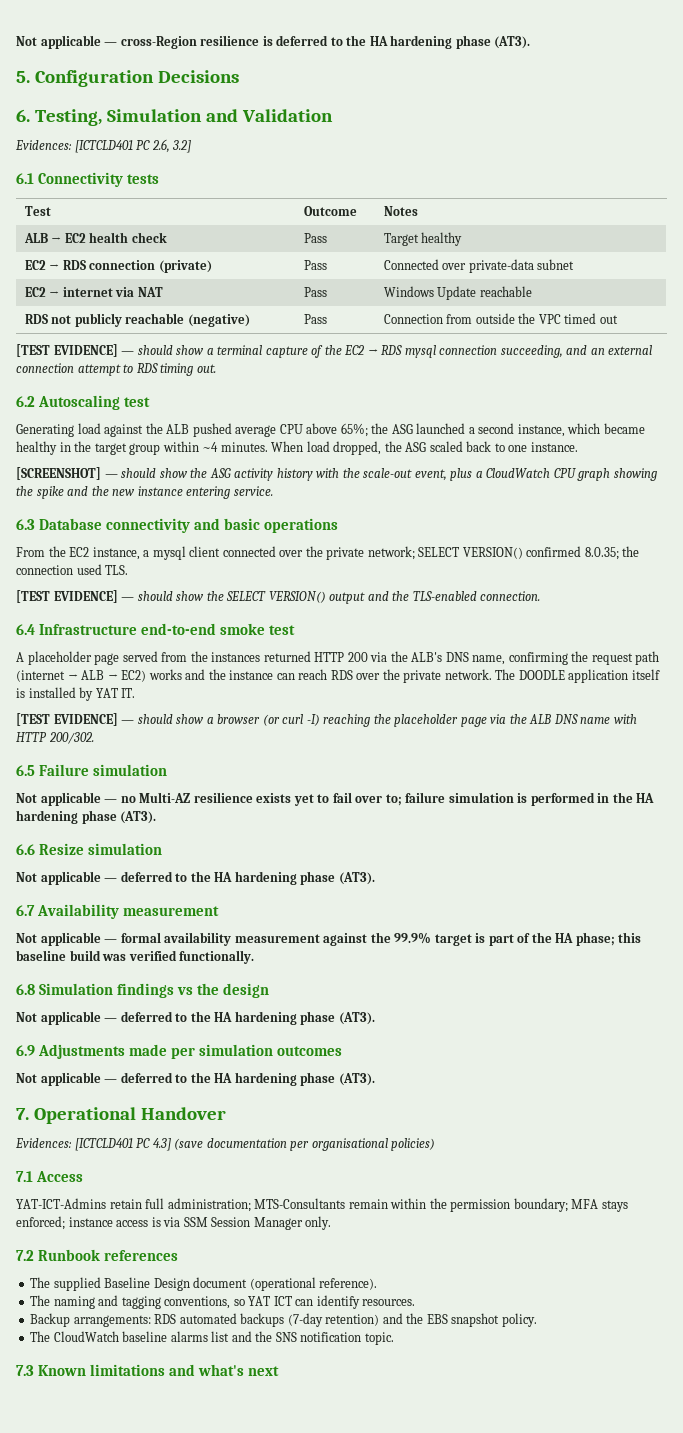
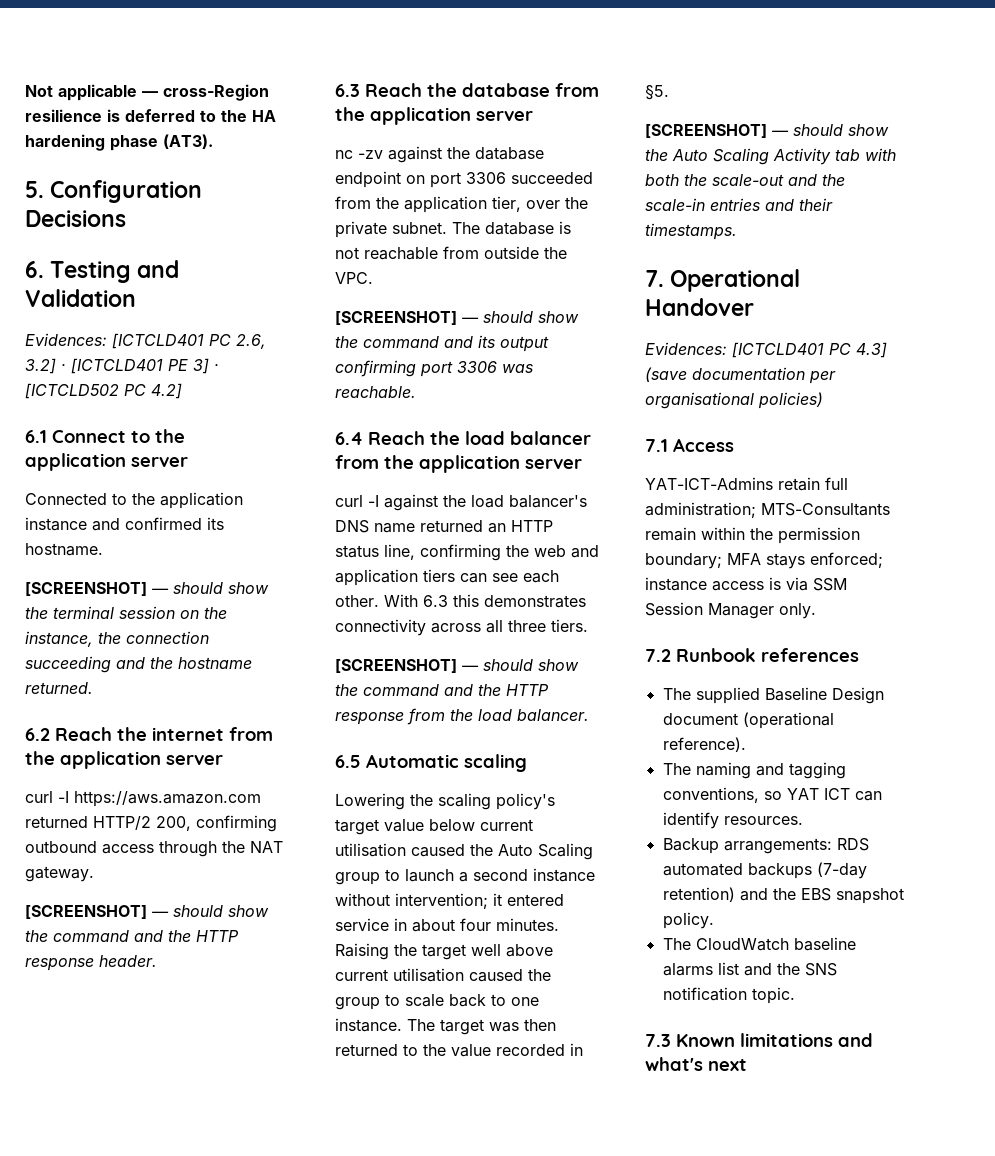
[34,109,202,126] Testing, Simulation -> [50,261,132,283] Testing
[16,172,159,187] [24,206,51,216] [303,206,357,216] [383,206,418,216] [23,232,167,243] [303,233,327,243] [383,232,463,246] [24,260,212,273] [303,260,327,270] [383,259,575,273] [24,287,163,297] [303,287,327,297] [383,286,532,300] [24,313,250,327] [303,314,327,324] [383,313,618,324] [16,344,653,358] [16,363,216,376] [16,395,150,410] [16,423,645,437] [16,441,578,455] [16,467,657,481] [16,486,273,499] [16,518,338,533] [16,546,640,560] [16,564,129,575] [16,590,541,604] [16,623,295,635] [16,651,660,665] [16,669,660,683] [16,687,136,701] [16,713,637,727] [16,732,94,744] [16,764,167,776] [16,792,655,806] [16,810,157,824] [16,843,162,855] [16,871,375,885] [16,904,219,919] [16,932,642,946] [16,950,255,964] [16,983,269,998] [16,1011,375,1025] [16,1044,342,1059] [16,1072,375,1086] // 6.1 Connectivity tests // Test | Outcome | Notes // ALB → EC2 health check | Pass | Target healthy // EC2 → RDS connection (private) | Pass | Connected over private-data subnet // EC2 → internet via NAT | Pass | Windows Update reachable // RDS not publicly reachable (negative) | Pass | Connection from outside the VPC timed out // [TEST EVIDENCE] — should show a terminal capture of the EC2 → RDS mysql connection succeeding, and an external connection attempt to RDS timing out. // 6.2 Autoscaling test // Generating load against the ALB pushed average CPU above 65%; the ASG launched a second instance, which became healthy in the target group within ~4 minutes. When load dropped, the ASG scaled back to one instance. // [SCREENSHOT] — should show the ASG activity history with the scale-out event, plus a CloudWatch CPU graph showing the spike and the new instance entering service. // 6.3 Database connectivity and basic operations // From the EC2 instance, a mysql client connected over the private network; SELECT VERSION() confirmed 8.0.35; the connection used TLS. // [TEST EVIDENCE] — should show the SELECT VERSION() output and the TLS-enabled connection. // 6.4 Infrastructure end-to-end smoke test // A placeholder page served from the instances returned HTTP 200 via the ALB's DNS name, confirming the request path (internet → ALB → EC2) works and the instance can reach RDS over the private network. The DOODLE application itself is installed by YAT IT. // [TEST EVIDENCE] — should show a browser (or curl -I) reaching the placeholder page via the ALB DNS name with HTTP 200/302. // 6.5 Failure simulation // Not applicable — no Multi-AZ resilience exists yet to fail over to; failure simulation is performed in the HA hardening phase (AT3). // 6.6 Resize simulation // Not applicable — deferred to the HA hardening phase (AT3). // 6.7 Availability measurement // Not applicable — formal availability measurement against the 99.9% target is part of the HA phase; this baseline build was verified functionally. // 6.8 Simulation findings vs the design // Not applicable — deferred to the HA hardening phase (AT3). // 6.9 Adjustments made per simulation outcomes // Not applicable — deferred to the HA hardening phase (AT3). -> [61,358,219,374] [25,383,182,399] [25,429,185,443] [25,453,188,471] [25,492,243,509] [25,517,224,531] [25,543,103,556] [25,582,269,596] [25,606,227,619] [25,631,209,647] [25,656,252,673] [25,682,93,694] [25,727,273,741] [25,751,223,769] [25,791,261,807] [25,815,277,832] [25,841,283,857] [25,866,94,882] [25,905,269,919] [25,930,239,942] [25,955,157,971] [335,83,599,97] [335,107,533,125] [335,146,544,163] [335,171,593,188] [335,196,588,213] [335,221,571,238] [335,246,567,260] [335,272,373,284] [335,311,579,325] [335,335,549,352] [335,360,533,377] [335,386,416,398] [335,431,591,445] [335,455,582,473] [335,494,587,511] [335,520,553,533] [335,544,599,561] [335,569,559,586] [335,594,586,608] [335,619,588,636] [335,659,579,673] [335,684,549,696] [335,708,589,725] [335,754,527,772] [335,793,555,810] [335,819,533,835] [335,843,593,860] [335,868,595,885] [335,893,564,909] [335,918,559,932] [335,943,553,960] [335,968,551,982] [335,994,539,1010] [335,1018,556,1035] [335,1043,583,1057] [645,85,669,100] [645,124,889,138] [645,148,896,165] [645,174,845,186] [645,198,833,211] [645,223,737,240] · [ICTCLD401 PE 3] · [ICTCLD502 PC 4.2] // 6.1 Connect to the application server // Connected to the application instance and confirmed its hostname. // [SCREENSHOT] — should show the terminal session on the instance, the connection succeeding and the hostname returned. // 6.2 Reach the internet from the application server // curl -I https://aws.amazon.com returned HTTP/2 200, confirming outbound access through the NAT gateway. // [SCREENSHOT] — should show the command and the HTTP response header. // 6.3 Reach the database from the application server // nc -zv against the database endpoint on port 3306 succeeded from the application tier, over the private subnet. The database is not reachable from outside the VPC. // [SCREENSHOT] — should show the command and its output confirming port 3306 was reachable. // 6.4 Reach the load balancer from the application server // curl -I against the load balancer's DNS name returned an HTTP status line, confirming the web and application tiers can see each other. With 6.3 this demonstrates connectivity across all three tiers. // [SCREENSHOT] — should show the command and the HTTP response from the load balancer. // 6.5 Automatic scaling // Lowering the scaling policy's target value below current utilisation caused the Auto Scaling group to launch a second instance without intervention; it entered service in about four minutes. Raising the target well above current utilisation caused the group to scale back to one instance. The target was then returned to the value recorded in §5. // [SCREENSHOT] — should show the Auto Scaling Activity tab with both the scale-out and the scale-in entries and their timestamps.

